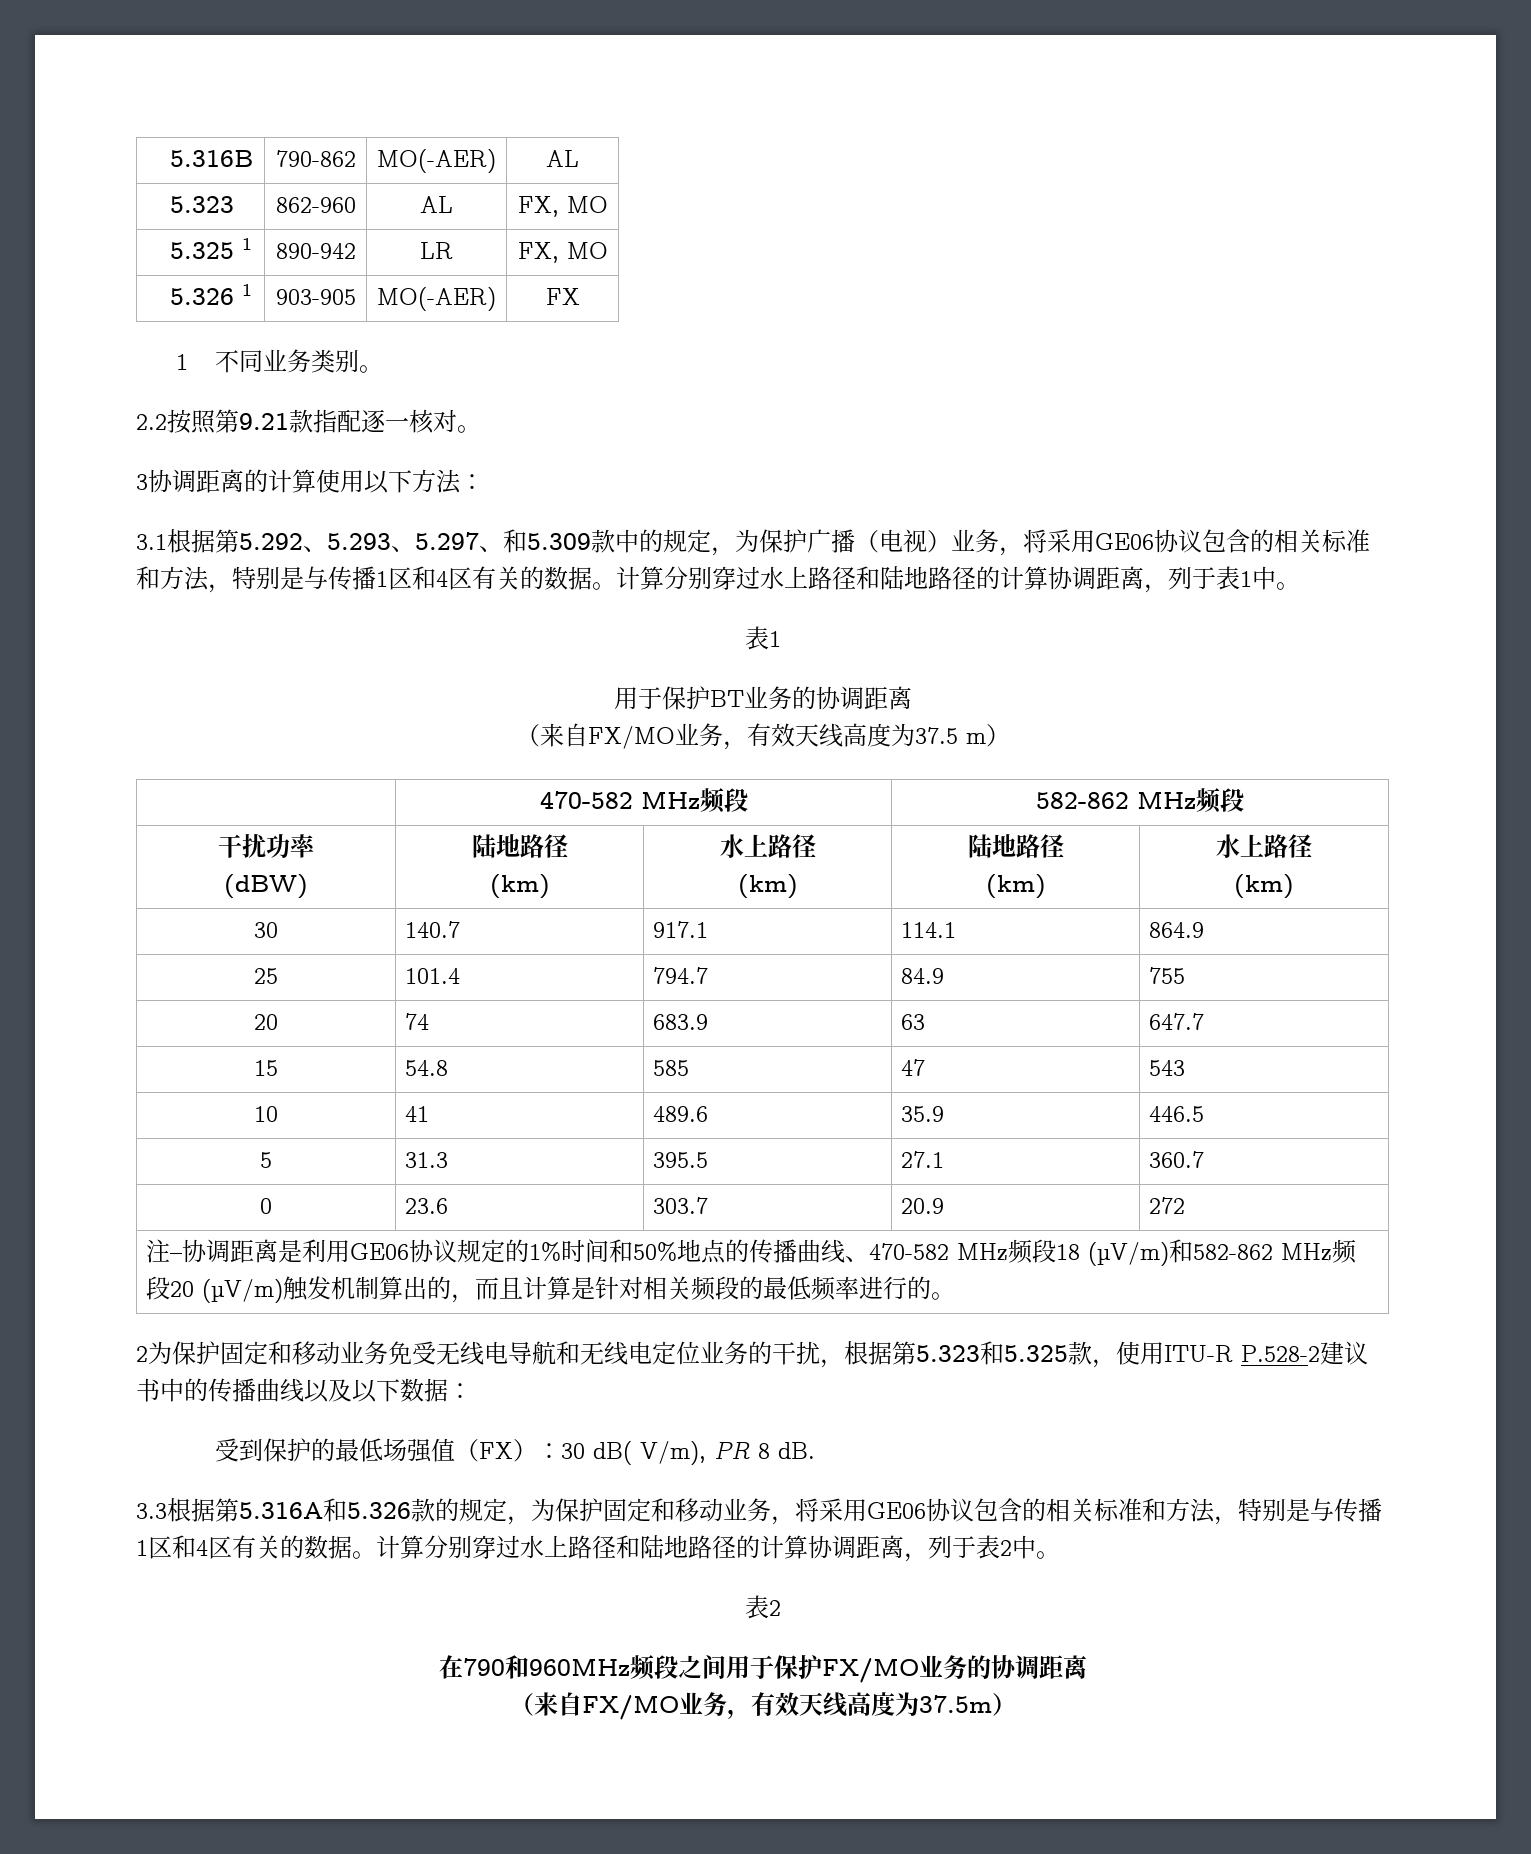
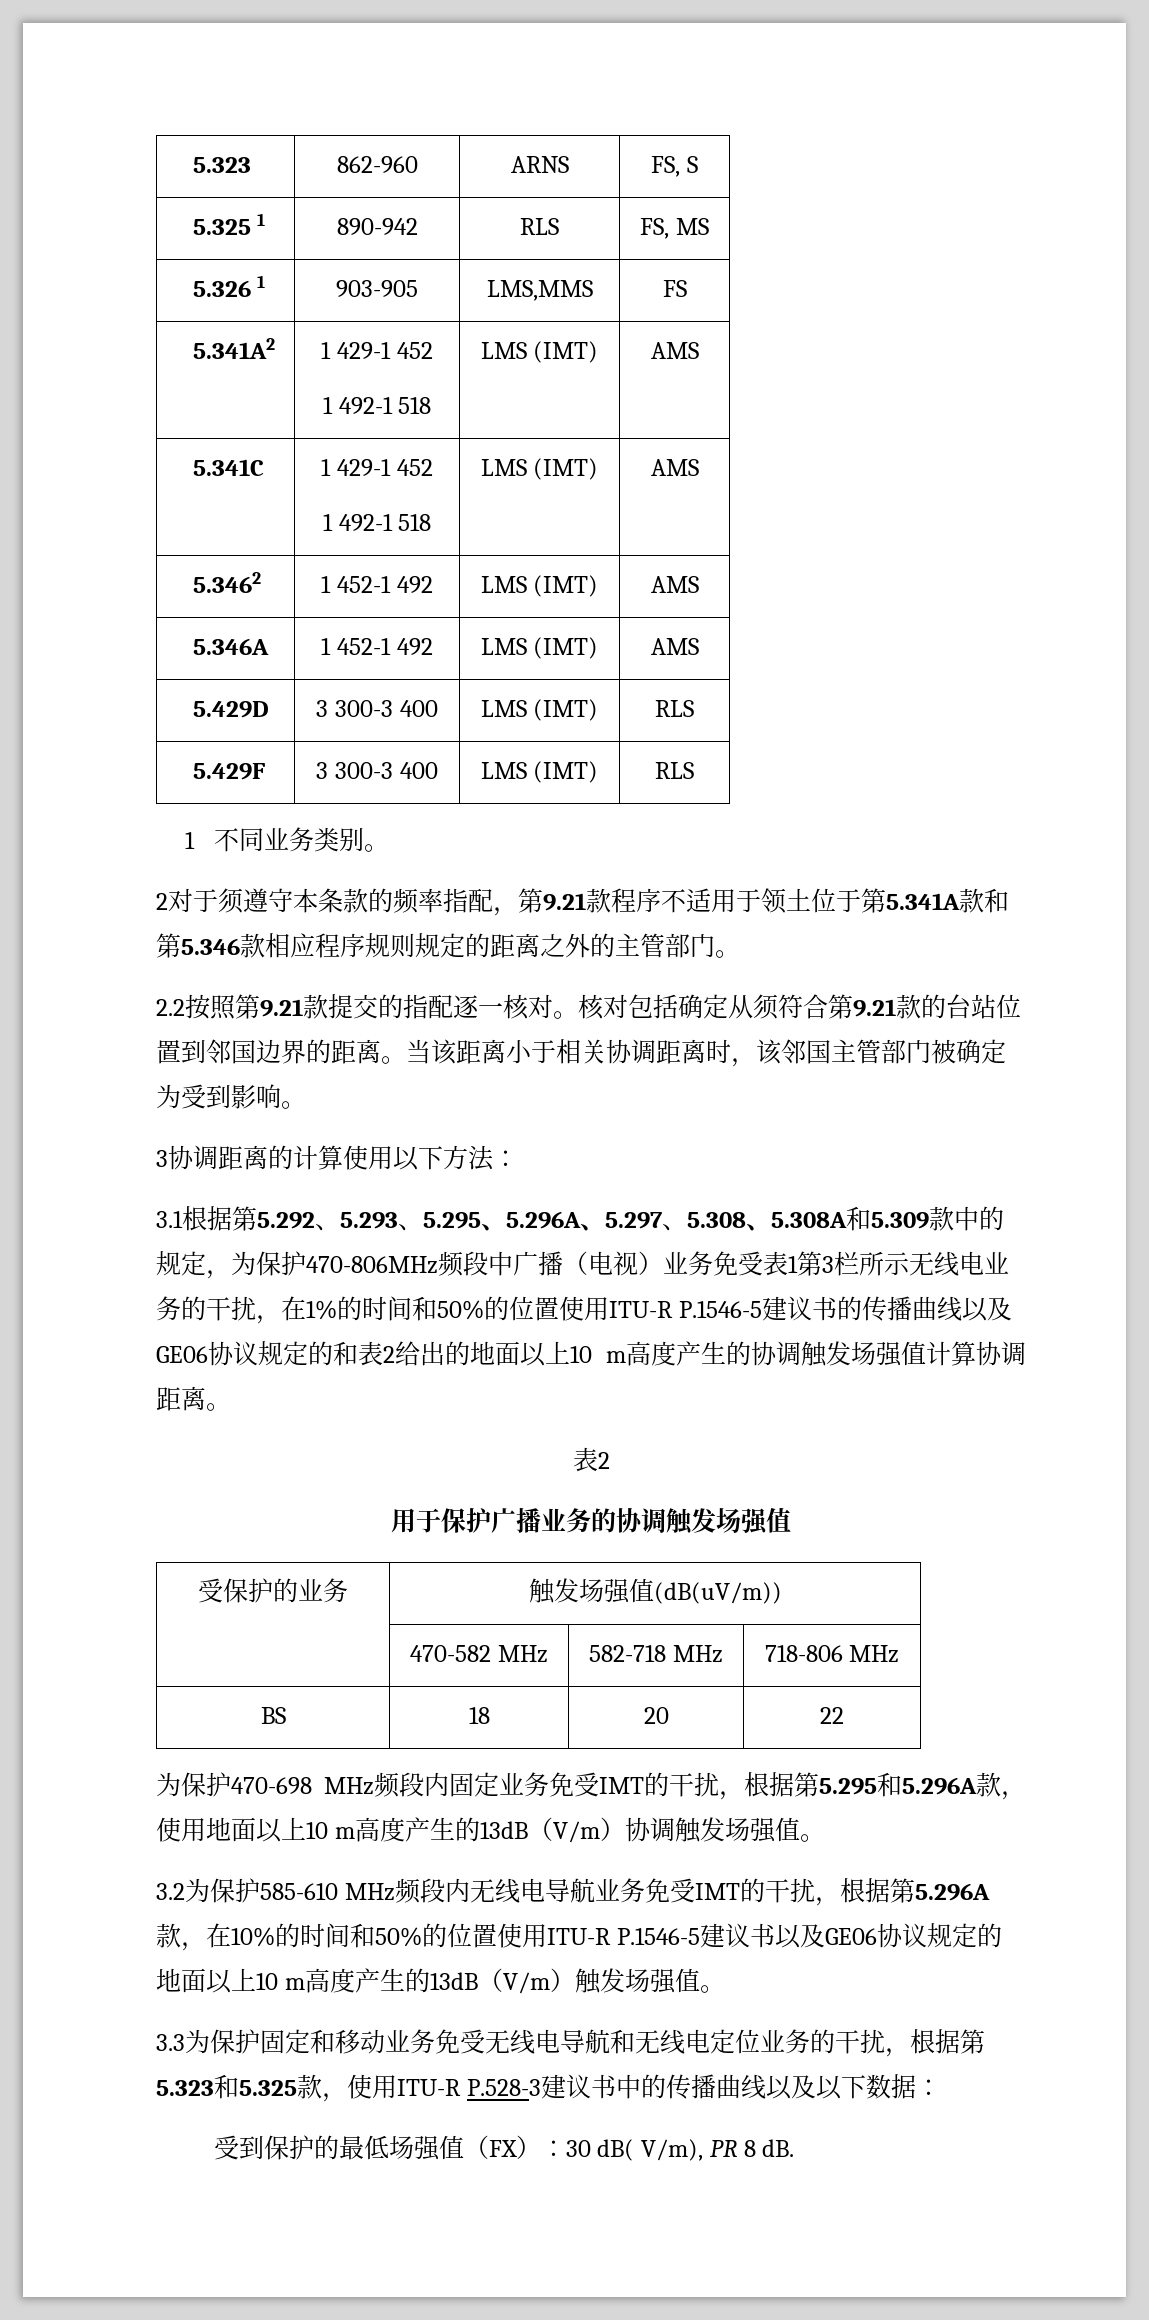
[170,150,254,167] [275,150,356,167] [377,149,496,173] [546,150,579,167] 5.316B | 790-862 | MO(-AER) | AL // -> (192, 165) none
[420,196,453,213] [517,196,608,217] AL | FX, MO -> [510,156,569,173] [651,156,698,177] ARNS | FS, S
[420,242,453,259] [517,242,608,263] LR | FX, MO -> [520,218,559,235] [640,218,709,239] RLS | FS, MS
[377,287,496,311] [545,288,580,305] MO(-AER) | FX -> [486,280,593,301] [662,280,687,297] [192,338,275,359] [321,342,433,359] [322,397,432,414] [480,341,599,363] [650,342,699,359] [192,459,264,476] [321,459,433,476] [322,514,432,531] [480,458,599,480] [650,459,699,476] [192,572,261,593] [321,576,433,593] [480,575,599,597] [650,576,699,593] [192,638,269,655] [321,638,433,655] [480,637,599,659] [650,638,699,655] [192,701,269,718] [316,700,438,717] [480,699,599,721] [655,700,694,717] [192,763,265,780] [316,762,438,779] [480,761,599,783] [655,762,694,779] LMS,MMS | FS // 5.341A2 | 1 429-1 452 // 1 492-1 518 | LMS (IMT) | AMS // 5.341C | 1 429-1 452 // 1 492-1 518 | LMS (IMT) | AMS // 5.3462 | 1 452-1 492 | LMS (IMT) | AMS // 5.346A | 1 452-1 492 | LMS (IMT) | AMS // 5.429D | 3 300-3 400 | LMS (IMT) | RLS // 5.429F | 3 300-3 400 | LMS (IMT) | RLS
(384, 369) none -> [156,888,1009,916] [156,933,740,958] // 2对于须遵守本条款的频率指配，第9.21款程序不适用于领土位于第5.341A款和第5.346款相应程序规则规定的距离之外的主管部门。
(313, 421) none -> [328,994,403,1019] 提交的
(481, 429) none -> [578,994,1021,1020] [156,1039,1006,1067] [156,1084,306,1109] 核对包括确定从须符合第9.21款的台站位置到邻国边界的距离。当该距离小于相关协调距离时，该邻国主管部门被确定为受到影响。
[415,532,503,552] 5.297、 -> [423,1211,847,1231] 5.295、5.296A、5.297、5.308、5.308A
(807, 541) none -> [306,1251,513,1277] 470-806MHz频段中
[999,529,1370,556] [136,566,1300,593] [744,626,781,650] [613,686,912,710] [515,723,1010,750] [539,788,748,813] [1036,788,1244,813] [218,834,315,858] [224,874,308,899] [471,834,568,858] [489,874,550,899] [719,834,816,858] [737,874,798,899] [967,834,1064,858] [985,874,1046,899] [1216,834,1312,858] [1234,874,1294,899] [254,922,278,938] [405,921,461,938] [653,921,709,938] [901,922,957,938] [1149,922,1205,938] [254,968,278,984] [405,968,461,984] [653,967,709,984] [901,968,945,984] [1149,967,1186,984] [254,1014,278,1030] [405,1013,430,1030] [653,1014,709,1030] [901,1014,926,1030] [1149,1013,1205,1030] [254,1060,278,1076] [405,1060,449,1076] [653,1060,690,1076] [901,1059,926,1076] [1149,1060,1186,1076] [254,1106,278,1122] [405,1106,430,1122] [653,1106,709,1122] [901,1106,945,1122] [1149,1106,1205,1122] [260,1152,272,1168] [405,1152,449,1168] [653,1152,709,1168] [901,1151,945,1168] [1149,1151,1205,1168] [260,1198,272,1214] [405,1198,449,1214] [653,1197,709,1214] [901,1198,945,1214] [1149,1197,1186,1214] [146,1239,1358,1266] [146,1276,956,1303] [136,1346,148,1362] ，将采用GE06协议包含的相关标准和方法，特别是与传播1区和4区有关的数据。计算分别穿过水上路径和陆地路径的计算协调距离，列于表1中。 // 表1 // 用于保护BT业务的协调距离 // （来自FX/MO业务，有效天线高度为37.5 m） // | 470-582 MHz频段 | 582-862 MHz频段 // 干扰功率 // (dBW) | 陆地路径 // (km) | 水上路径 // (km) | 陆地路径 // (km) | 水上路径 // (km) // 30 | 140.7 | 917.1 | 114.1 | 864.9 // 25 | 101.4 | 794.7 | 84.9 | 755 // 20 | 74 | 683.9 | 63 | 647.7 // 15 | 54.8 | 585 | 47 | 543 // 10 | 41 | 489.6 | 35.9 | 446.5 // 5 | 31.3 | 395.5 | 27.1 | 360.7 // 0 | 23.6 | 303.7 | 20.9 | 272 // 注–协调距离是利用GE06协议规定的1%时间和50%地点的传播曲线、470-582 MHz频段18 (µV/m)和582-862 MHz频段20 (µV/m)触发机制算出的，而且计算是针对相关频段的最低频率进行的。 // 2 -> [713,1251,1009,1276] [156,1296,1012,1324] [156,1341,1026,1367] [156,1386,231,1411] [572,1447,610,1472] [391,1507,791,1535] [198,1578,348,1603] [528,1578,782,1604] [410,1645,548,1663] [589,1645,723,1663] [764,1645,900,1663] [260,1707,286,1724] [468,1707,490,1724] [643,1707,669,1724] [820,1707,844,1724] [156,1772,1026,1800] [156,1817,825,1843] [156,1878,990,1906] [156,1923,1002,1951] [156,1968,725,1994] [156,2034,185,2051] 免受表1第3栏所示无线电业务的干扰，在1%的时间和50%的位置使用ITU-R P.1546-5建议书的传播曲线以及GE06协议规定的和表2给出的地面以上10 m高度产生的协调触发场强值计算协调距离。 // 表2 // 用于保护广播业务的协调触发场强值 // 受保护的业务 | 触发场强值(dB(uV/m)) // | 470-582 MHz | 582-718 MHz | 718-806 MHz // BS | 18 | 20 | 22 // 为保护470-698 MHz频段内固定业务免受IMT的干扰，根据第5.295和5.296A款，使用地面以上10 m高度产生的13dB（V/m）协调触发场强值。 // 3.2为保护585-610 MHz频段内无线电导航业务免受IMT的干扰，根据第5.296A款，在10%的时间和50%的位置使用ITU-R P.1546-5建议书以及GE06协议规定的地面以上10 m高度产生的13dB（V/m）触发场强值。 // 3.3
[1241,1345,1320,1362] P.528-2 -> [466,2079,541,2096] P.528-3
[136,1498,1382,1525] [136,1535,1060,1562] [744,1595,781,1619] [438,1655,1087,1683] [509,1692,1016,1720] // 3.3根据第5.316A和5.326款的规定，为保护固定和移动业务，将采用GE06协议包含的相关标准和方法，特别是与传播1区和4区有关的数据。计算分别穿过水上路径和陆地路径的计算协调距离，列于表2中。 // 表2 // 在790和960MHz频段之间用于保护FX/MO业务的协调距离 // （来自FX/MO业务，有效天线高度为37.5m） -> (795, 2148) none

